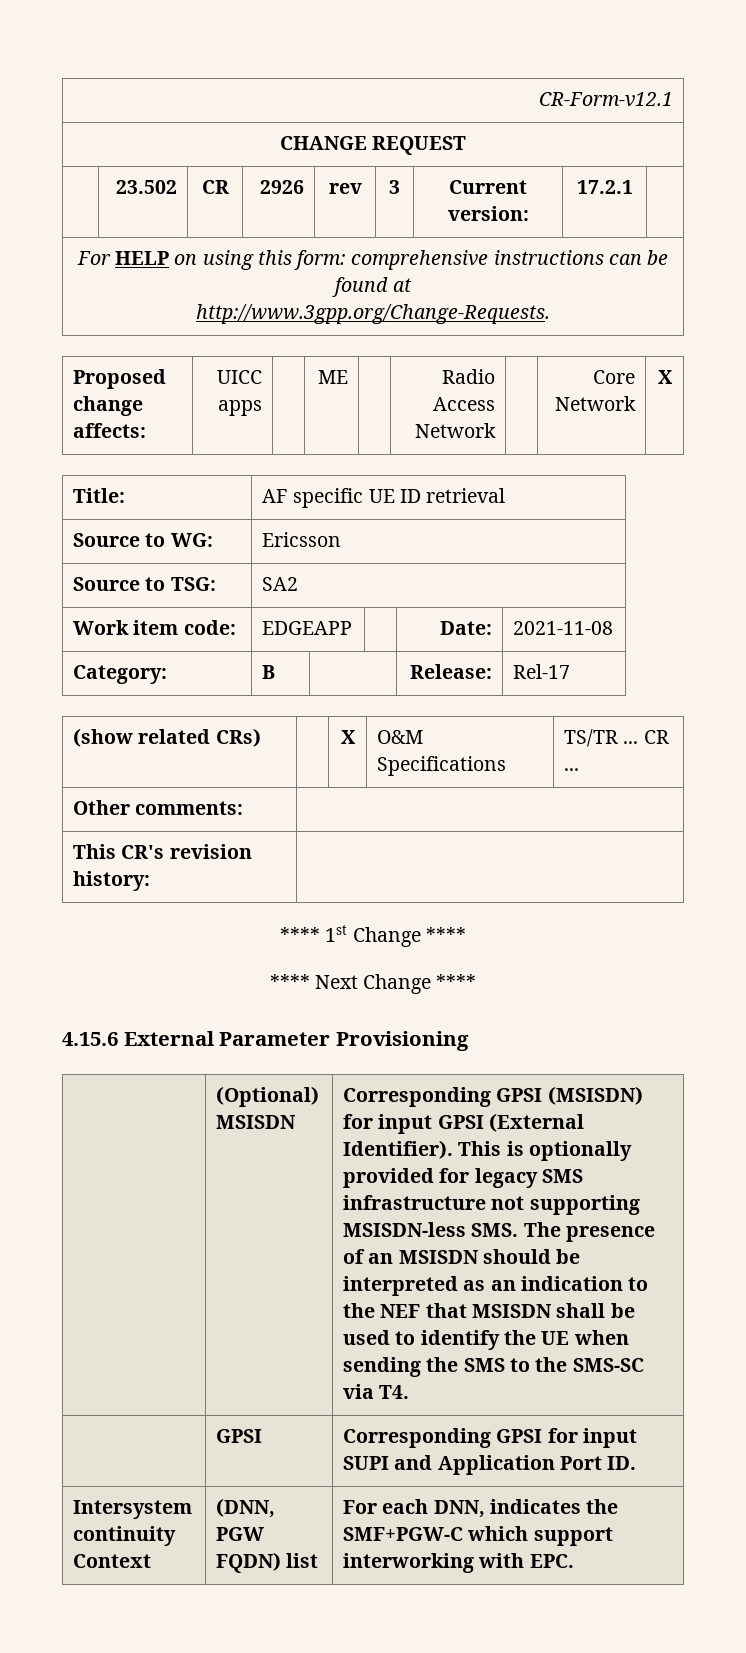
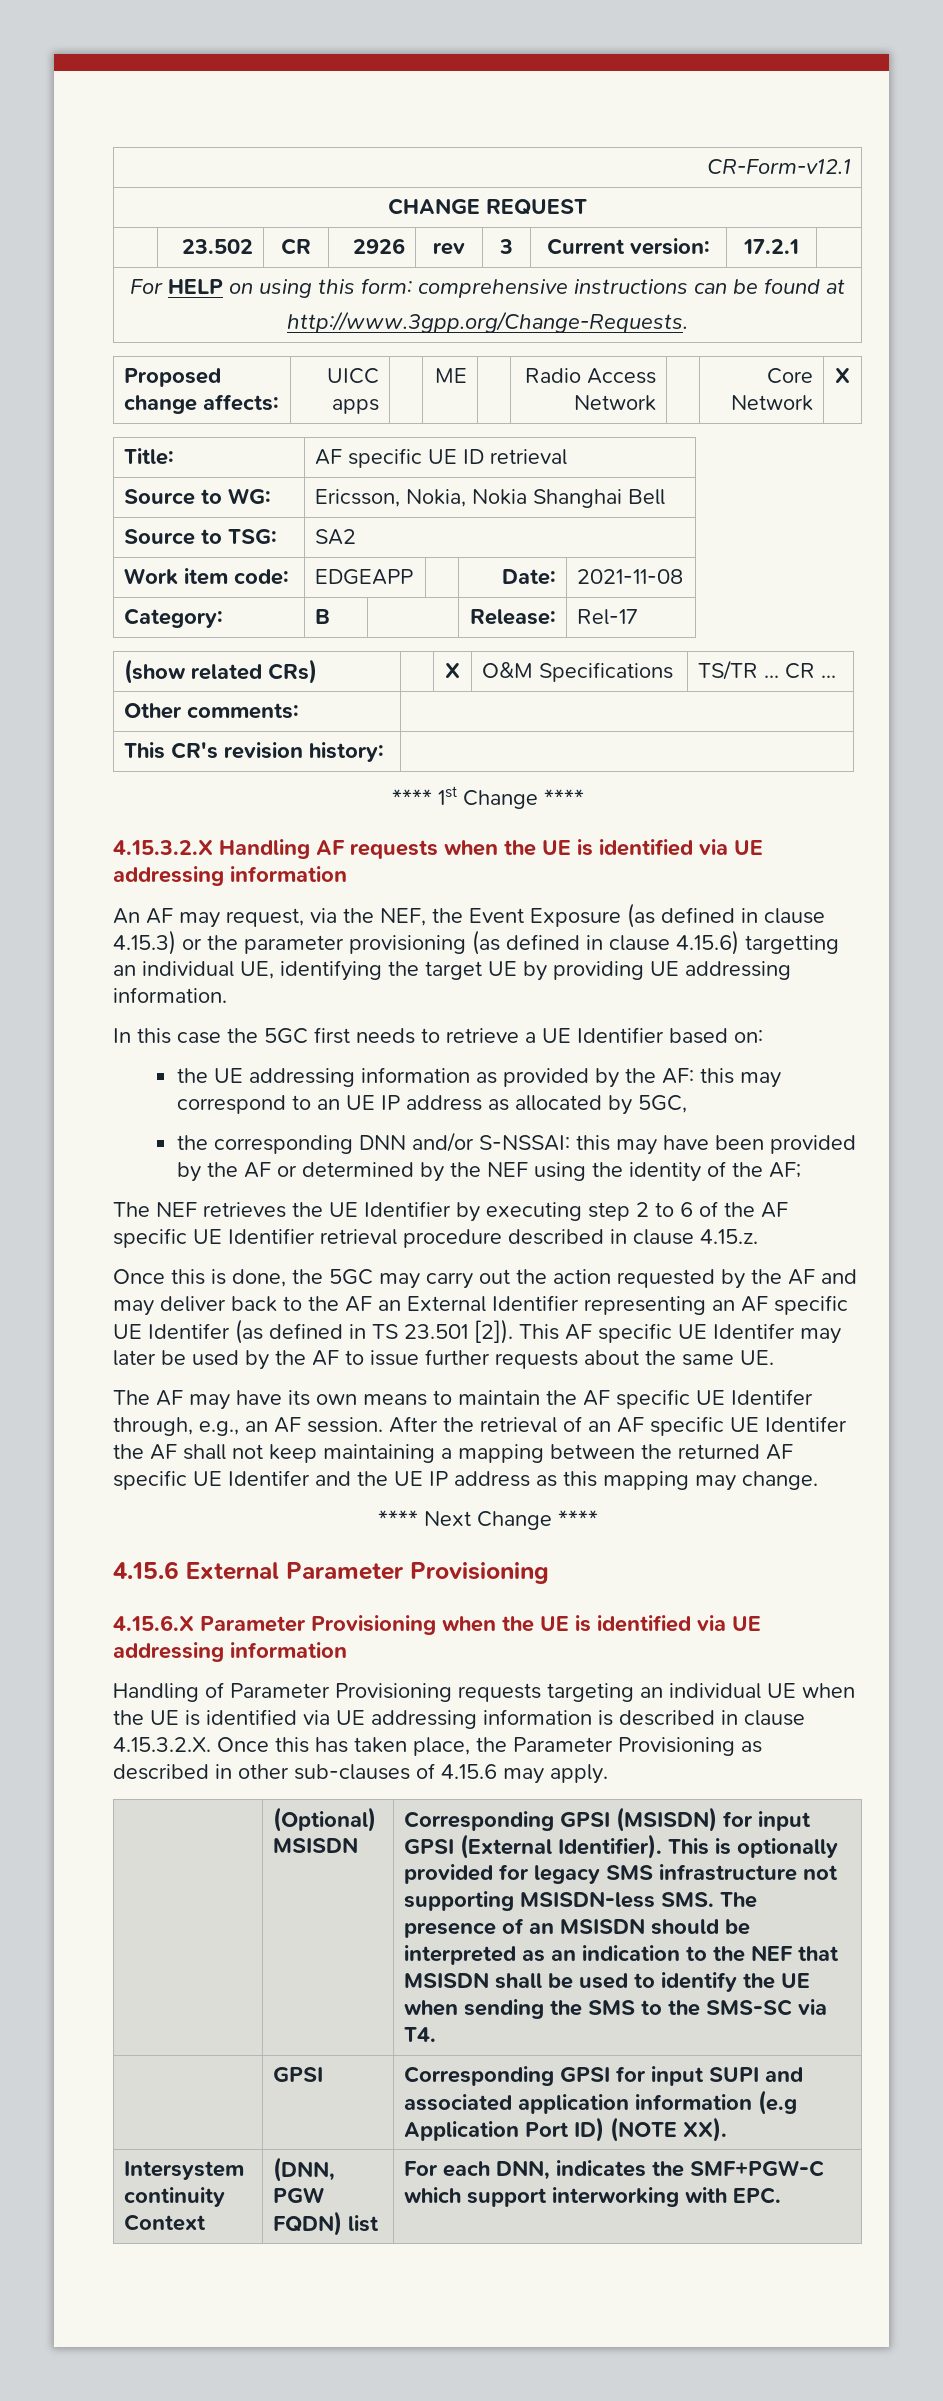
[262,532,342,547] Ericsson -> [314,489,665,508] Ericsson, Nokia, Nokia Shanghai Bell
(466, 934) none -> [113,839,763,859] [113,866,347,886] [113,903,825,928] [113,930,839,955] [113,960,791,981] [113,987,227,1003] [113,1027,763,1044] [176,1067,781,1088] [176,1095,687,1115] [176,1132,856,1155] [176,1161,801,1182] [113,1201,788,1222] [113,1228,758,1248] [113,1269,857,1289] [113,1295,848,1316] [113,1319,841,1344] [113,1349,774,1370] [113,1389,813,1410] [113,1416,847,1436] [113,1444,793,1463] [113,1470,818,1491] // 4.15.3.2.X Handling AF requests when the UE is identified via UE addressing information // An AF may request, via the NEF, the Event Exposure (as defined in clause 4.15.3) or the parameter provisioning (as defined in clause 4.15.6) targetting an individual UE, identifying the target UE by providing UE addressing information. // In this case the 5GC first needs to retrieve a UE Identifier based on: // the UE addressing information as provided by the AF: this may correspond to an UE IP address as allocated by 5GC, // the corresponding DNN and/or S-NSSAI: this may have been provided by the AF or determined by the NEF using the identity of the AF; // The NEF retrieves the UE Identifier by executing step 2 to 6 of the AF specific UE Identifier retrieval procedure described in clause 4.15.z. // Once this is done, the 5GC may carry out the action requested by the AF and may deliver back to the AF an External Identifier representing an AF specific UE Identifer (as defined in TS 23.501 [2]). This AF specific UE Identifer may later be used by the AF to issue further requests about the same UE. // The AF may have its own means to maintain the AF specific UE Identifer through, e.g., an AF session. After the retrieval of an AF specific UE Identifer the AF shall not keep maintaining a mapping between the returned AF specific UE Identifer and the UE IP address as this mapping may change.
(469, 1041) none -> [113,1615,761,1635] [113,1642,347,1662] [113,1682,855,1702] [113,1709,805,1729] [113,1737,762,1756] [113,1763,608,1784] // 4.15.6.X Parameter Provisioning when the UE is identified via UE addressing information // Handling of Parameter Provisioning requests targeting an individual UE when the UE is identified via UE addressing information is described in clause 4.15.3.2.X. Once this has taken place, the Parameter Provisioning as described in other sub-clauses of 4.15.6 may apply.
[437,1455,637,1475] Application Port ID. -> [403,2090,797,2115] [403,2117,727,2142] associated application information (e.g Application Port ID) (NOTE XX).

